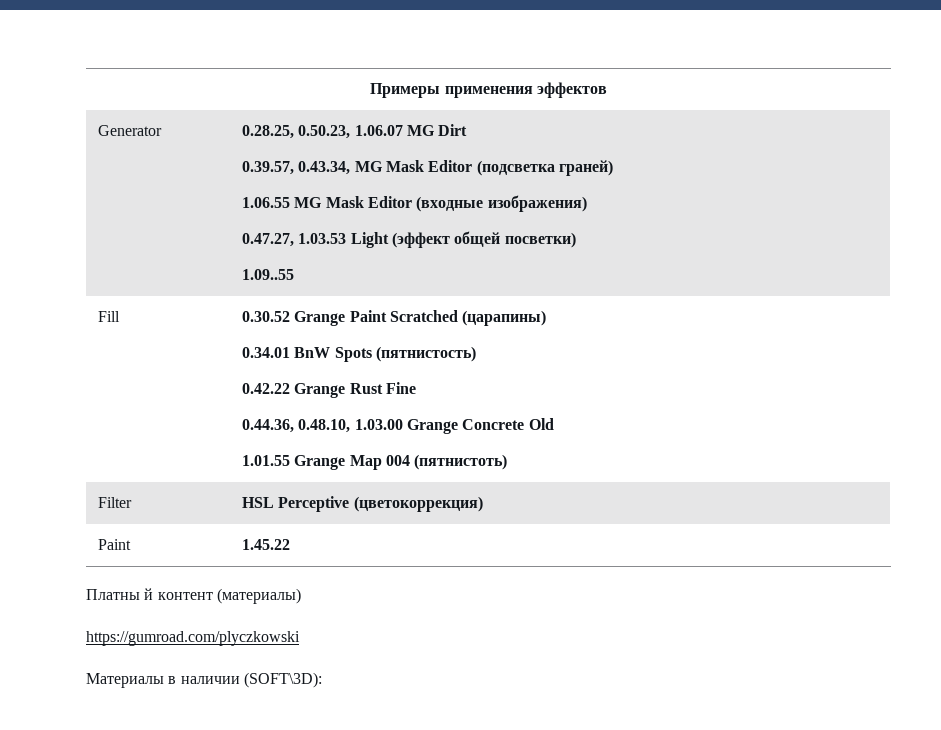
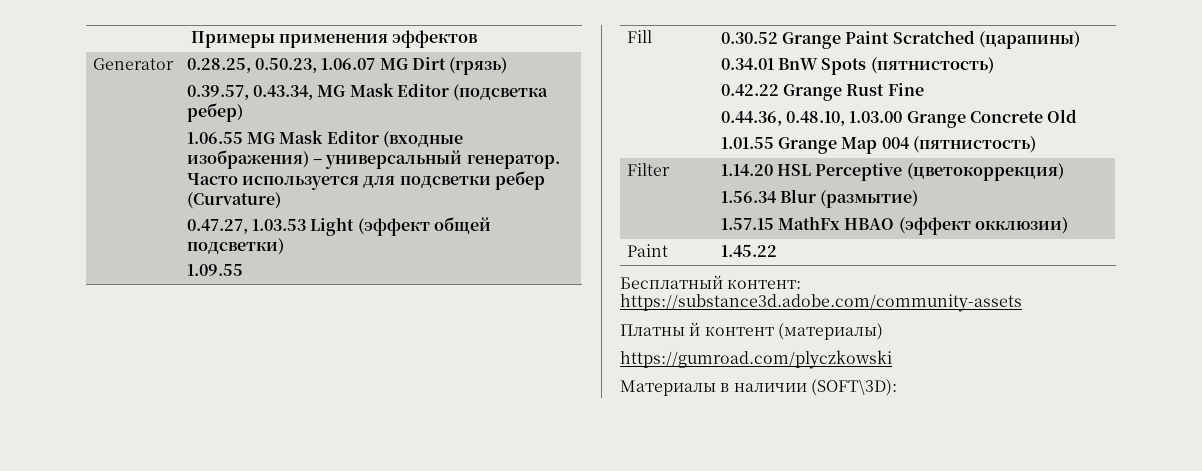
(468, 130) none -> [449,57,508,75] (грязь)
[559,160,614,176] граней) -> [186,103,243,122] ребер)
(587, 203) none -> [312,150,560,169] [186,171,545,190] [186,192,281,209] – универсальный генератор. Часто используется для подсветки ребер (Curvature)
[504,232,576,248] [242,269,295,280] посветки) // 1.09..55 -> [186,238,284,255] [186,264,243,276] подсветки) // 1.09.55
[414,454,508,470] (пятнистоть) -> [912,136,1036,153] (пятнистость)
(133, 502) none -> [720,164,773,176] 1.14.20
(483, 504) none -> [720,189,919,208] [720,216,1068,235] // 1.56.34 Blur (размытие) // 1.57.15 MathFx HBAO (эффект окклюзии)
(291, 544) none -> [620,275,802,289] [620,294,1022,312] // Бесплатный контент: https://substance3d.adobe.com/community-assets

